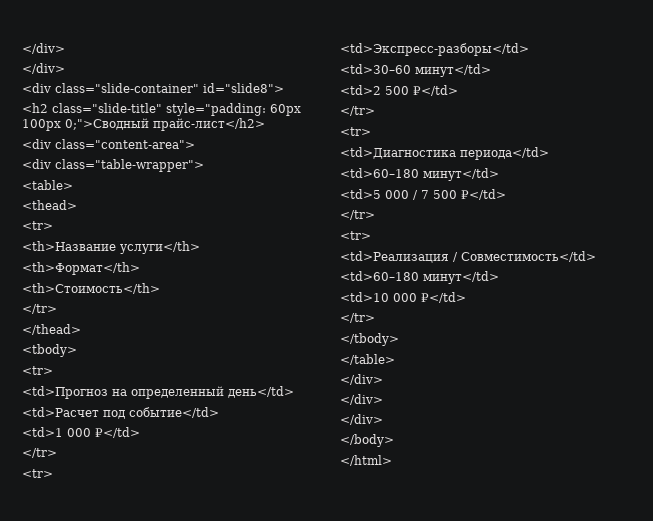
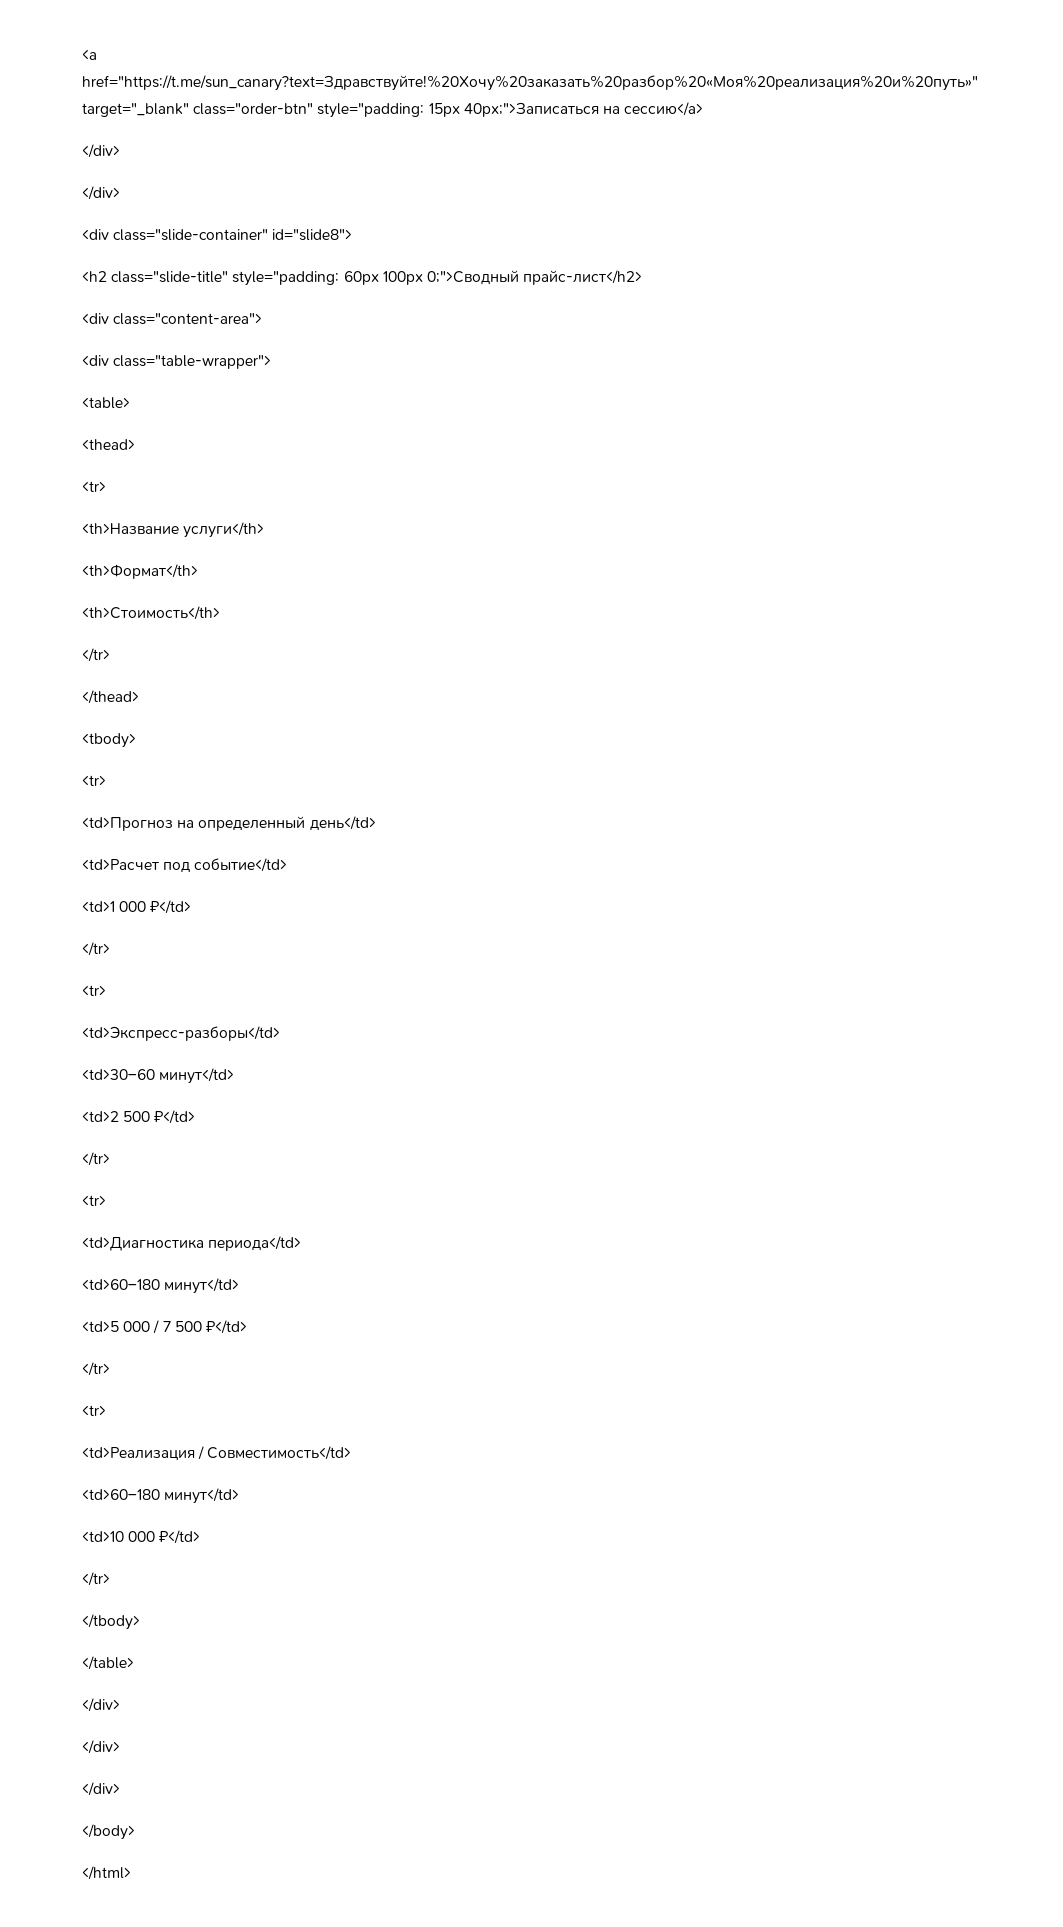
(22, 48) none -> [82,49,97,60] [82,75,978,91] [82,102,704,118] <a href="https://t.me/sun_canary?text=Здравствуйте!%20Хочу%20заказать%20разбор%20«Моя%20реализация%20и%20путь»" target="_blank" class="order-btn" style="padding: 15px 40px;">Записаться на сессию</a> //

